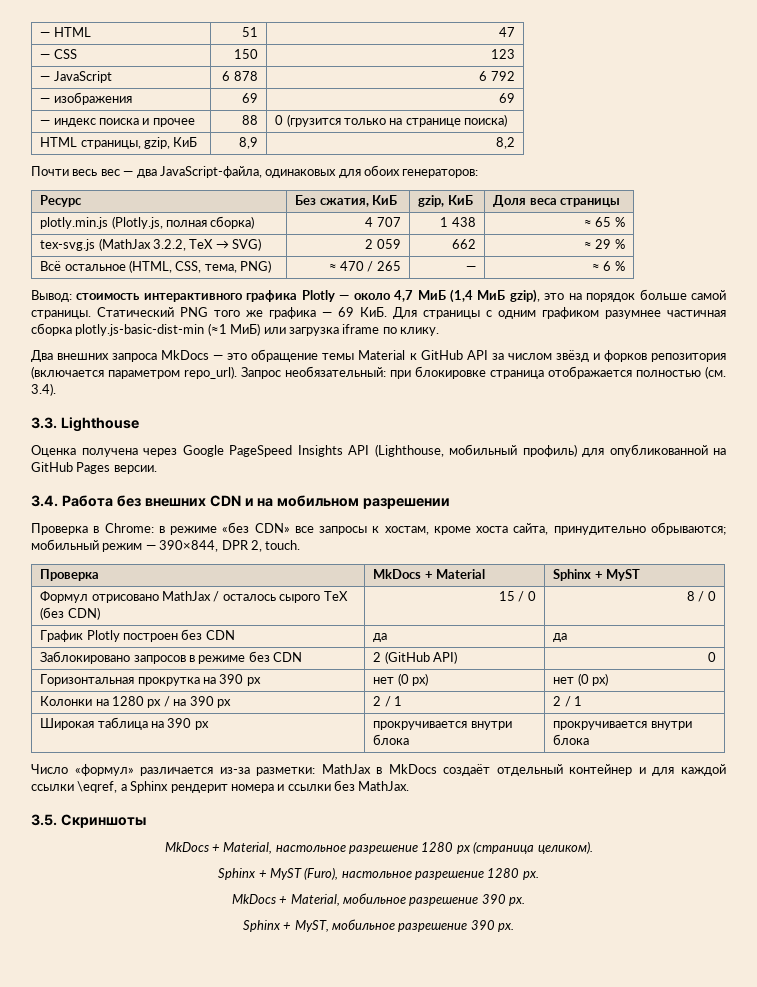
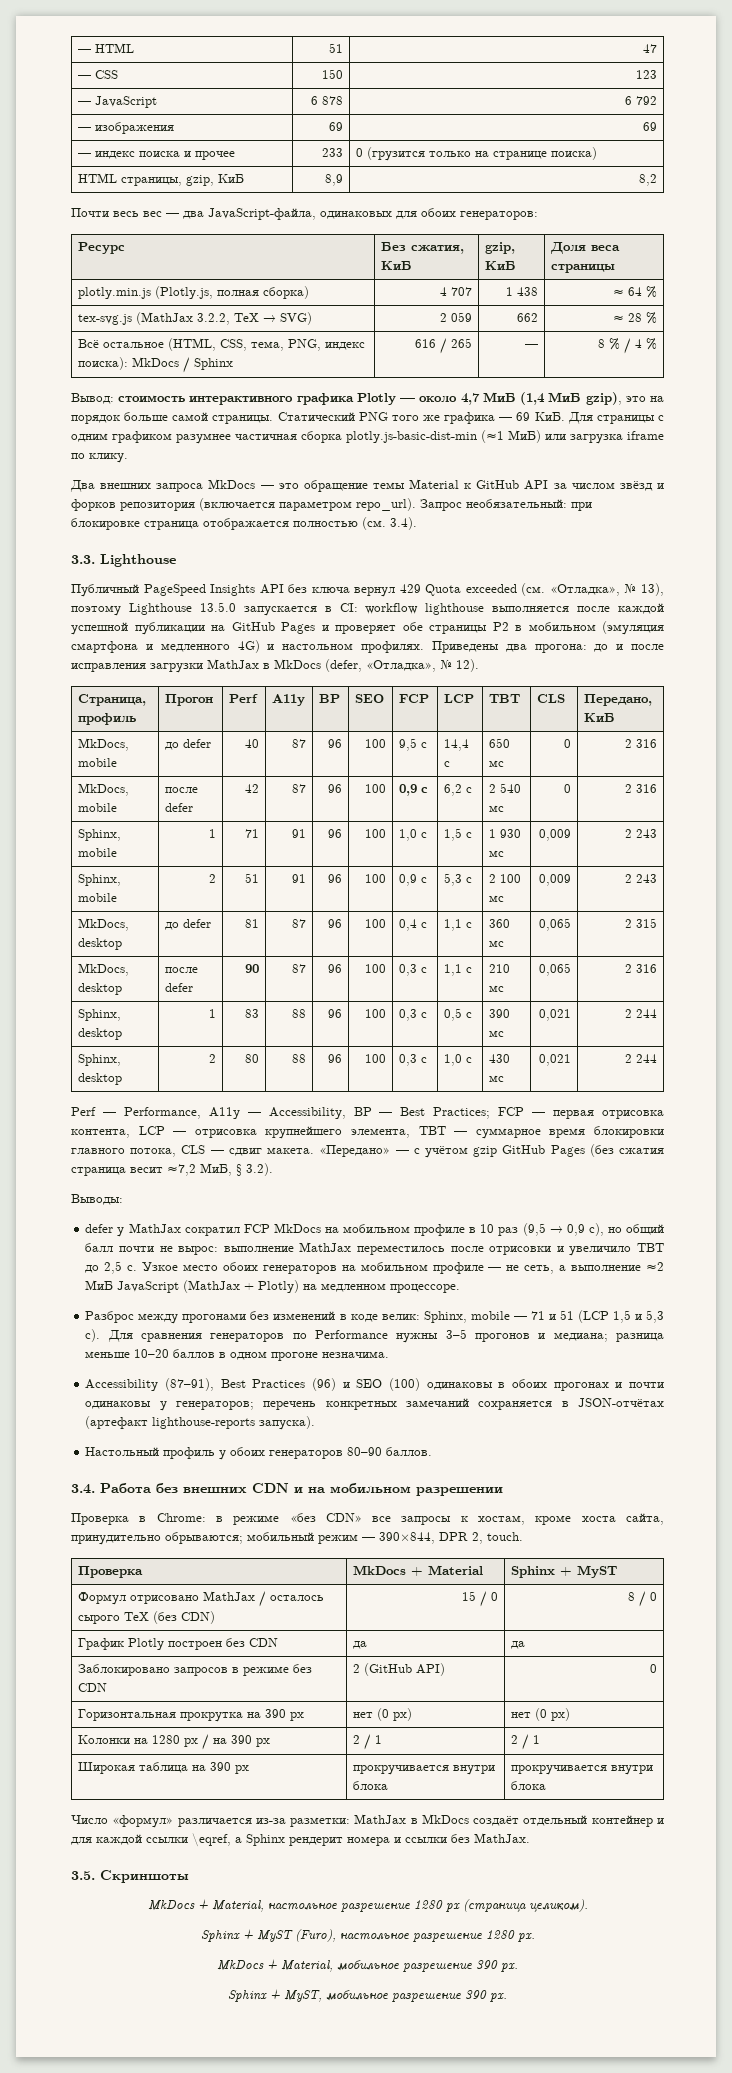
[241,115,258,125] 88 -> [322,148,344,157] 233
[595,217,612,227] 65 -> [628,287,643,296] 64
[595,239,612,249] 29 -> [628,313,643,322] 28
[240,260,272,273] [328,261,364,271] PNG) | ≈ 470 -> [287,339,365,351] [77,357,233,373] [415,339,437,348] PNG, индекс поиска): MkDocs / Sphinx | 616
[591,261,612,271] ≈ 6 -> [598,338,643,354] 8 % / 4
[31,444,726,457] [31,462,157,474] Оценка получена через Google PageSpeed Insights API (Lighthouse, мобильный профиль) для опубликованной на GitHub Pages версии. -> [71,583,665,597] [71,602,664,616] [71,621,664,635] [71,640,665,653] [71,659,479,673] [77,694,146,706] [77,713,136,725] [164,694,213,706] [228,694,258,703] [271,694,305,706] [318,694,340,703] [354,694,384,703] [398,694,429,703] [443,694,474,703] [488,694,520,703] [536,694,565,703] [583,694,652,706] [583,713,615,722] [77,738,129,751] [77,758,117,767] [164,739,211,750] [245,739,260,748] [292,739,307,748] [328,739,343,748] [365,739,387,748] [398,738,427,751] [443,739,469,751] [443,761,450,767] [488,738,510,748] [488,760,504,767] [564,739,572,748] [625,739,658,748] [77,783,129,796] [77,803,117,812] [164,787,198,793] [164,803,193,812] [245,784,260,793] [292,784,307,793] [328,784,343,793] [365,784,387,793] [398,784,428,796] [443,784,472,796] [488,783,521,793] [488,805,504,812] [564,784,572,793] [625,784,658,793] [77,829,121,841] [77,848,117,857] [209,829,217,838] [245,829,260,838] [292,829,307,838] [328,829,343,838] [365,829,387,838] [398,829,427,841] [443,828,472,841] [488,829,521,838] [488,850,504,857] [539,829,572,841] [625,829,658,838] [77,874,121,886] [77,893,117,902] [209,874,217,883] [245,873,260,883] [292,874,307,883] [328,874,343,883] [365,874,387,883] [398,874,427,886] [443,873,472,886] [488,874,521,883] [488,895,504,902] [539,874,572,886] [625,874,658,883] [77,918,129,931] [77,938,122,950] [164,919,211,930] [245,919,260,928] [292,919,307,928] [328,919,343,928] [365,919,387,928] [398,919,427,931] [443,919,472,931] [488,919,510,928] [488,940,504,947] [539,918,572,931] [625,918,658,928] [77,963,129,976] [77,983,122,995] [164,967,198,973] [164,983,193,992] [245,964,260,973] [292,964,307,973] [328,964,343,973] [365,964,387,973] [398,964,427,976] [443,964,472,976] [488,964,510,973] [488,985,504,992] [539,963,572,976] [625,964,658,973] [77,1009,121,1021] [77,1028,122,1040] [209,1009,217,1018] [245,1009,260,1018] [292,1009,307,1018] [328,1009,343,1018] [365,1009,387,1018] [398,1009,427,1021] [443,1008,472,1021] [488,1009,510,1018] [488,1030,504,1037] [539,1009,572,1021] [625,1009,658,1018] [77,1054,121,1066] [77,1073,122,1085] [209,1054,217,1063] [245,1054,260,1063] [292,1054,307,1063] [328,1054,343,1063] [365,1054,387,1063] [398,1054,427,1066] [443,1054,472,1066] [488,1054,510,1063] [488,1075,504,1082] [539,1054,572,1066] [625,1054,658,1063] [71,1107,664,1119] [71,1126,665,1139] [71,1144,664,1158] [71,1163,273,1176] [71,1194,123,1205] [85,1223,665,1237] [85,1242,665,1256] [85,1261,665,1274] [85,1280,461,1293] [85,1310,664,1324] [85,1329,664,1343] [85,1349,390,1361] [85,1378,664,1391] [85,1398,664,1411] [85,1416,316,1430] [85,1447,433,1460] Публичный PageSpeed Insights API без ключа вернул 429 Quota exceeded (см. «Отладка», № 13), поэтому Lighthouse 13.5.0 запускается в CI: workflow lighthouse выполняется после каждой успешной публикации на GitHub Pages и проверяет обе страницы P2 в мобильном (эмуляция смартфона и медленного 4G) и настольном профилях. Приведены два прогона: до и после исправления загрузки MathJax в MkDocs (defer, «Отладка», № 12). // Страница, профиль | Прогон | Perf | A11y | BP | SEO | FCP | LCP | TBT | CLS | Передано, КиБ // MkDocs, mobile | до defer | 40 | 87 | 96 | 100 | 9,5 с | 14,4 с | 650 мс | 0 | 2 316 // MkDocs, mobile | после defer | 42 | 87 | 96 | 100 | 0,9 с | 6,2 с | 2 540 мс | 0 | 2 316 // Sphinx, mobile | 1 | 71 | 91 | 96 | 100 | 1,0 с | 1,5 с | 1 930 мс | 0,009 | 2 243 // Sphinx, mobile | 2 | 51 | 91 | 96 | 100 | 0,9 с | 5,3 с | 2 100 мс | 0,009 | 2 243 // MkDocs, desktop | до defer | 81 | 87 | 96 | 100 | 0,4 с | 1,1 с | 360 мс | 0,065 | 2 315 // MkDocs, desktop | после defer | 90 | 87 | 96 | 100 | 0,3 с | 1,1 с | 210 мс | 0,065 | 2 316 // Sphinx, desktop | 1 | 83 | 88 | 96 | 100 | 0,3 с | 0,5 с | 390 мс | 0,021 | 2 244 // Sphinx, desktop | 2 | 80 | 88 | 96 | 100 | 0,3 с | 1,0 с | 430 мс | 0,021 | 2 244 // Perf — Performance, A11y — Accessibility, BP — Best Practices; FCP — первая отрисовка контента, LCP — отрисовка крупнейшего элемента, TBT — суммарное время блокировки главного потока, CLS — сдвиг макета. «Передано» — с учётом gzip GitHub Pages (без сжатия страница весит ≈7,2 МиБ, § 3.2). // Выводы: // defer у MathJax сократил FCP MkDocs на мобильном профиле в 10 раз (9,5 → 0,9 с), но общий балл почти не вырос: выполнение MathJax переместилось после отрисовки и увеличило TBT до 2,5 с. Узкое место обоих генераторов на мобильном профиле — не сеть, а выполнение ≈2 МиБ JavaScript (MathJax + Plotly) на медленном процессоре. // Разброс между прогонами без изменений в коде велик: Sphinx, mobile — 71 и 51 (LCP 1,5 и 5,3 с). Для сравнения генераторов по Performance нужны 3–5 прогонов и медиана; разница меньше 10–20 баллов в одном прогоне незначима. // Accessibility (87–91), Best Practices (96) и SEO (100) одинаковы в обоих прогонах и почти одинаковы у генераторов; перечень конкретных замечаний сохраняется в JSON-отчётах (артефакт lighthouse-reports запуска). // Настольный профиль у обоих генераторов 80–90 баллов.

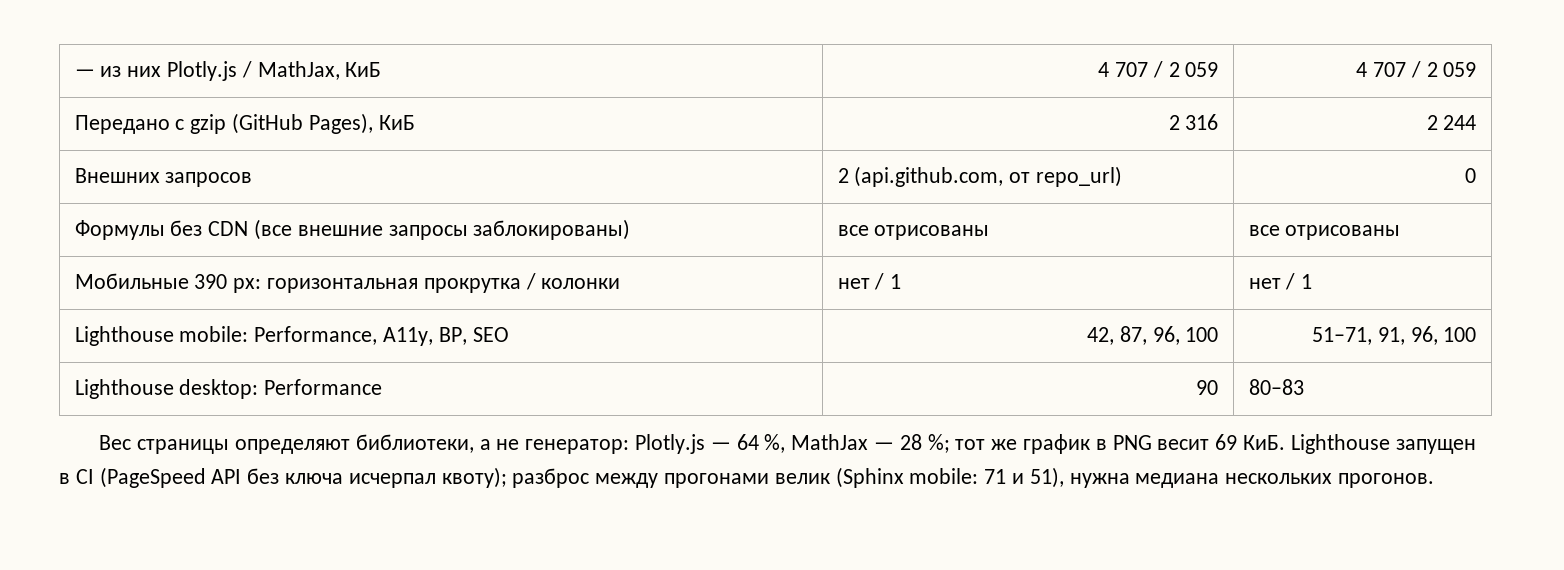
[77,43,134,53] [329,43,344,53] [643,44,658,53] [77,70,118,79] [322,69,344,79] [636,70,658,79] [77,96,157,108] [311,96,344,105] [625,96,658,105] [77,122,174,134] [329,122,344,131] [643,122,658,131] [77,151,235,160] [322,148,344,157] [355,147,597,161] [77,173,244,186] [325,174,344,186] [639,174,658,186] [71,208,538,220] [77,242,125,254] [380,242,464,254] [380,261,412,270] [484,242,515,254] [484,261,516,270] [549,242,620,254] [550,264,615,273] [77,286,309,299] [440,287,473,296] [506,287,539,296] [613,286,658,298] [77,312,312,325] [440,312,473,322] [517,313,539,322] [613,312,658,324] [77,338,365,351] [77,357,233,373] [415,338,473,354] [525,344,539,348] [598,338,658,354] [71,392,665,405] [71,412,665,424] [71,430,664,444] [71,453,128,463] [70,479,664,492] [71,498,592,511] [71,517,417,530] [71,554,176,567] [71,583,665,597] [71,602,664,616] [71,621,664,635] [71,640,665,653] [71,659,479,673] [77,694,146,706] [77,713,136,725] [164,694,213,706] [228,694,258,703] [271,694,305,706] [318,694,340,703] [354,694,384,703] [398,694,429,703] [443,694,474,703] [488,694,520,703] [536,694,565,703] [583,694,652,706] [583,713,615,722] [77,738,129,751] [77,758,117,767] [164,739,211,750] [245,739,260,748] [292,739,307,748] [328,739,343,748] [365,739,387,748] [398,738,427,751] [443,739,469,751] [443,761,450,767] [488,738,510,748] [488,760,504,767] [564,739,572,748] [625,739,658,748] [77,783,129,796] [77,803,117,812] [164,787,198,793] [164,803,193,812] [245,784,260,793] [292,784,307,793] [328,784,343,793] [365,784,387,793] [398,784,428,796] [443,784,472,796] [488,783,521,793] [488,805,504,812] [564,784,572,793] [625,784,658,793] [77,829,121,841] [77,848,117,857] [209,829,217,838] [245,829,260,838] [292,829,307,838] [328,829,343,838] [365,829,387,838] [398,829,427,841] [443,828,472,841] [488,829,521,838] [488,850,504,857] [539,829,572,841] [625,829,658,838] [77,874,121,886] [77,893,117,902] [209,874,217,883] [245,873,260,883] [292,874,307,883] [328,874,343,883] [365,874,387,883] [398,874,427,886] [443,873,472,886] [488,874,521,883] [488,895,504,902] [539,874,572,886] [625,874,658,883] [77,918,129,931] [77,938,122,950] [164,919,211,930] [245,919,260,928] [292,919,307,928] [328,919,343,928] [365,919,387,928] [398,919,427,931] [443,919,472,931] [488,919,510,928] [488,940,504,947] [539,918,572,931] [625,918,658,928] [77,963,129,976] [77,983,122,995] [164,967,198,973] [164,983,193,992] [245,964,260,973] [292,964,307,973] [328,964,343,973] [365,964,387,973] [398,964,427,976] [443,964,472,976] [488,964,510,973] [488,985,504,992] [539,963,572,976] [625,964,658,973] [77,1009,121,1021] [77,1028,122,1040] [209,1009,217,1018] [245,1009,260,1018] [292,1009,307,1018] [328,1009,343,1018] [365,1009,387,1018] [398,1009,427,1021] [443,1008,472,1021] [488,1009,510,1018] [488,1030,504,1037] [539,1009,572,1021] [625,1009,658,1018] [77,1054,121,1066] [77,1073,122,1085] [209,1054,217,1063] [245,1054,260,1063] [292,1054,307,1063] [328,1054,343,1063] [365,1054,387,1063] [398,1054,427,1066] [443,1054,472,1066] [488,1054,510,1063] [488,1075,504,1082] [539,1054,572,1066] [625,1054,658,1063] [71,1107,664,1119] [71,1126,665,1139] [71,1144,664,1158] [71,1163,273,1176] [71,1194,123,1205] [85,1223,665,1237] [85,1242,665,1256] [85,1261,665,1274] [85,1280,461,1293] [85,1310,664,1324] [85,1329,664,1343] [85,1349,390,1361] [85,1378,664,1391] [85,1398,664,1411] [85,1416,316,1430] [85,1447,433,1460] [71,1483,503,1496] [71,1513,665,1525] [71,1532,523,1545] [77,1566,143,1578] [352,1565,483,1576] [510,1565,617,1578] [77,1591,324,1607] [77,1611,215,1624] [462,1591,499,1607] [628,1591,658,1607] [77,1638,278,1650] [352,1641,367,1649] [510,1641,525,1649] [77,1664,312,1676] [77,1683,107,1692] [352,1663,445,1676] [650,1664,658,1673] [77,1709,304,1722] [352,1708,412,1721] [510,1708,570,1721] [77,1734,270,1750] [352,1735,360,1744] — HTML | 51 | 47 // — CSS | 150 | 123 // — JavaScript | 6 878 | 6 792 // — изображения | 69 | 69 // — индекс поиска и прочее | 233 | 0 (грузится только на странице поиска) // HTML страницы, gzip, КиБ | 8,9 | 8,2 // Почти весь вес — два JavaScript-файла, одинаковых для обоих генераторов: // Ресурс | Без сжатия, КиБ | gzip, КиБ | Доля веса страницы // plotly.min.js (Plotly.js, полная сборка) | 4 707 | 1 438 | ≈ 64 % // tex-svg.js (MathJax 3.2.2, TeX → SVG) | 2 059 | 662 | ≈ 28 % // Всё остальное (HTML, CSS, тема, PNG, индекс поиска): MkDocs / Sphinx | 616 / 265 | — | 8 % / 4 % // Вывод: стоимость интерактивного графика Plotly — около 4,7 МиБ (1,4 МиБ gzip), это на порядок больше самой страницы. Статический PNG того же графика — 69 КиБ. Для страницы с одним графиком разумнее частичная сборка plotly.js-basic-dist-min (≈1 МиБ) или загрузка iframe по клику. // Два внешних запроса MkDocs — это обращение темы Material к GitHub API за числом звёзд и форков репозитория (включается параметром repo_url). Запрос необязательный: при блокировке страница отображается полностью (см. 3.4). // 3.3. Lighthouse // Публичный PageSpeed Insights API без ключа вернул 429 Quota exceeded (см. «Отладка», № 13), поэтому Lighthouse 13.5.0 запускается в CI: workflow lighthouse выполняется после каждой успешной публикации на GitHub Pages и проверяет обе страницы P2 в мобильном (эмуляция смартфона и медленного 4G) и настольном профилях. Приведены два прогона: до и после исправления загрузки MathJax в MkDocs (defer, «Отладка», № 12). // Страница, профиль | Прогон | Perf | A11y | BP | SEO | FCP | LCP | TBT | CLS | Передано, КиБ // MkDocs, mobile | до defer | 40 | 87 | 96 | 100 | 9,5 с | 14,4 с | 650 мс | 0 | 2 316 // MkDocs, mobile | после defer | 42 | 87 | 96 | 100 | 0,9 с | 6,2 с | 2 540 мс | 0 | 2 316 // Sphinx, mobile | 1 | 71 | 91 | 96 | 100 | 1,0 с | 1,5 с | 1 930 мс | 0,009 | 2 243 // Sphinx, mobile | 2 | 51 | 91 | 96 | 100 | 0,9 с | 5,3 с | 2 100 мс | 0,009 | 2 243 // MkDocs, desktop | до defer | 81 | 87 | 96 | 100 | 0,4 с | 1,1 с | 360 мс | 0,065 | 2 315 // MkDocs, desktop | после defer | 90 | 87 | 96 | 100 | 0,3 с | 1,1 с | 210 мс | 0,065 | 2 316 // Sphinx, desktop | 1 | 83 | 88 | 96 | 100 | 0,3 с | 0,5 с | 390 мс | 0,021 | 2 244 // Sphinx, desktop | 2 | 80 | 88 | 96 | 100 | 0,3 с | 1,0 с | 430 мс | 0,021 | 2 244 // Perf — Performance, A11y — Accessibility, BP — Best Practices; FCP — первая отрисовка контента, LCP — отрисовка крупнейшего элемента, TBT — суммарное время блокировки главного потока, CLS — сдвиг макета. «Передано» — с учётом gzip GitHub Pages (без сжатия страница весит ≈7,2 МиБ, § 3.2). // Выводы: // defer у MathJax сократил FCP MkDocs на мобильном профиле в 10 раз (9,5 → 0,9 с), но общий балл почти не вырос: выполнение MathJax переместилось после отрисовки и увеличило TBT до 2,5 с. Узкое место обоих генераторов на мобильном профиле — не сеть, а выполнение ≈2 МиБ JavaScript (MathJax + Plotly) на медленном процессоре. // Разброс между прогонами без изменений в коде велик: Sphinx, mobile — 71 и 51 (LCP 1,5 и 5,3 с). Для сравнения генераторов по Performance нужны 3–5 прогонов и медиана; разница меньше 10–20 баллов в одном прогоне незначима. // Accessibility (87–91), Best Practices (96) и SEO (100) одинаковы в обоих прогонах и почти одинаковы у генераторов; перечень конкретных замечаний сохраняется в JSON-отчётах (артефакт lighthouse-reports запуска). // Настольный профиль у обоих генераторов 80–90 баллов. // 3.4. Работа без внешних CDN и на мобильном разрешении // Проверка в Chrome: в режиме «без CDN» все запросы к хостам, кроме хоста сайта, принудительно обрываются; мобильный режим — 390×844, DPR 2, touch. // Проверка | MkDocs + Material | Sphinx + MyST // Формул отрисовано MathJax / осталось сырого TeX (без CDN) | 15 / 0 | 8 / 0 // График Plotly построен без CDN | да | да // Заблокировано запросов в режиме без CDN | 2 (GitHub API) | 0 // Горизонтальная прокрутка на 390 px | нет (0 px) | нет (0 px) // Колонки на 1280 px / на 390 px | 2 -> [74,61,382,81] [1098,61,1219,78] [1356,61,1477,78] [74,113,415,134] [1168,114,1219,130] [1426,115,1477,130] [74,168,253,187] [837,166,1122,187] [1465,168,1477,183] [74,219,631,240] [837,225,990,240] [1248,225,1401,240] [74,273,621,293] [837,278,870,289] — из них Plotly.js / MathJax, КиБ | 4 707 / 2 059 | 4 707 / 2 059 // Передано с gzip (GitHub Pages), КиБ | 2 316 | 2 244 // Внешних запросов | 2 (api.github.com, от repo_url) | 0 // Формулы без CDN (все внешние запросы заблокированы) | все отрисованы | все отрисованы // Мобильные 390 px: горизонтальная прокрутка / колонки | нет
[510,1735,518,1744] 2 -> [1248,278,1281,289] нет
[77,1762,249,1774] [352,1765,495,1775] [352,1781,388,1790] [510,1765,653,1775] [510,1781,546,1790] [71,1814,664,1828] [71,1833,530,1847] [71,1870,189,1883] [147,1898,588,1912] [200,1928,535,1942] [217,1958,518,1972] [228,1988,507,2002] Широкая таблица на 390 px | прокручивается внутри блока | прокручивается внутри блока // Число «формул» различается из-за разметки: MathJax в MkDocs создаёт отдельный контейнер и для каждой ссылки \eqref, а Sphinx рендерит номера и ссылки без MathJax. // 3.5. Скриншоты // MkDocs + Material, настольное разрешение 1280 px (страница целиком). // Sphinx + MyST (Furo), настольное разрешение 1280 px. // MkDocs + Material, мобильное разрешение 390 px. // Sphinx + MyST, мобильное разрешение 390 px. -> [74,326,509,346] [1087,326,1219,345] [1312,326,1477,345] [74,379,383,399] [1196,380,1219,395] [1248,379,1304,395] [99,434,1476,454] [59,467,1435,488] Lighthouse mobile: Performance, A11y, BP, SEO | 42, 87, 96, 100 | 51–71, 91, 96, 100 // Lighthouse desktop: Performance | 90 | 80–83 // Вес страницы определяют библиотеки, а не генератор: Plotly.js — 64 %, MathJax — 28 %; тот же график в PNG весит 69 КиБ. Lighthouse запущен в CI (PageSpeed API без ключа исчерпал квоту); разброс между прогонами велик (Sphinx mobile: 71 и 51), нужна медиана нескольких прогонов.

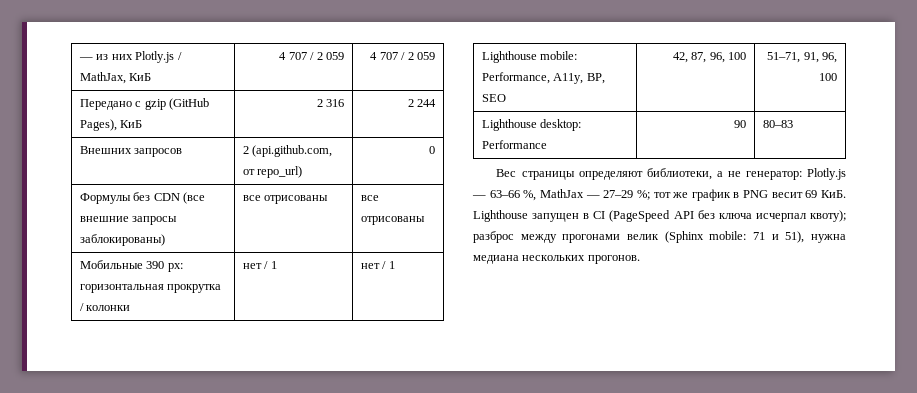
[736,434,759,450] 64 -> [489,190,520,198] 63–66
[899,434,922,450] 28 -> [603,190,634,198] 27–29

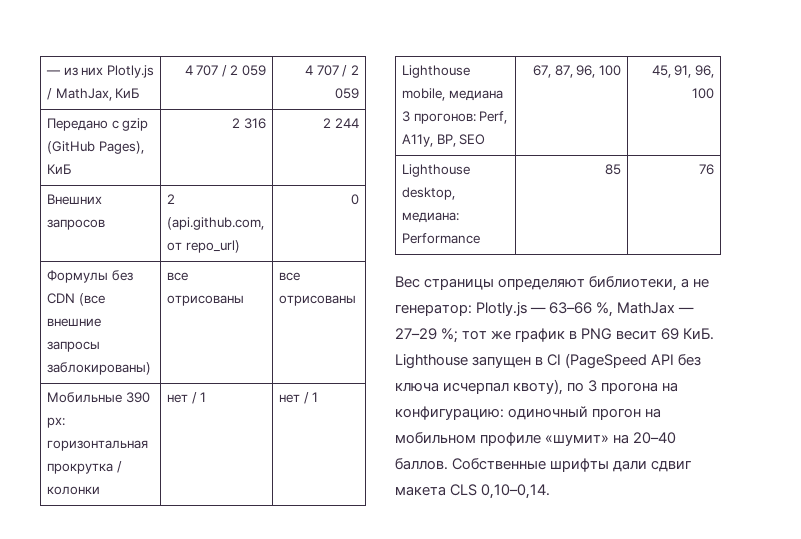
[540,51,578,60] [482,72,551,84] mobile: Performance, -> [401,88,503,101] [401,111,508,124] mobile, медиана 3 прогонов: Perf,
[672,52,688,63] 42, -> [533,65,552,78] 67,
[767,52,801,63] 51–71, -> [651,65,671,78] 45,
[540,119,582,131] desktop: -> [401,187,455,200] [401,212,459,223] desktop, медиана:
[733,120,746,128] [763,120,794,128] 90 | 80–83 -> [605,164,622,175] [699,164,715,175] 85 | 76
[810,210,846,222] [473,231,846,243] [473,255,640,264] квоту); разброс между прогонами велик (Sphinx mobile: 71 и 51), нужна медиана нескольких прогонов. -> [513,379,679,395] [395,406,662,420] [395,432,677,446] [395,458,692,472] [395,484,551,499] квоту), по 3 прогона на конфигурацию: одиночный прогон на мобильном профиле «шумит» на 20–40 баллов. Собственные шрифты дали сдвиг макета CLS 0,10–0,14.

